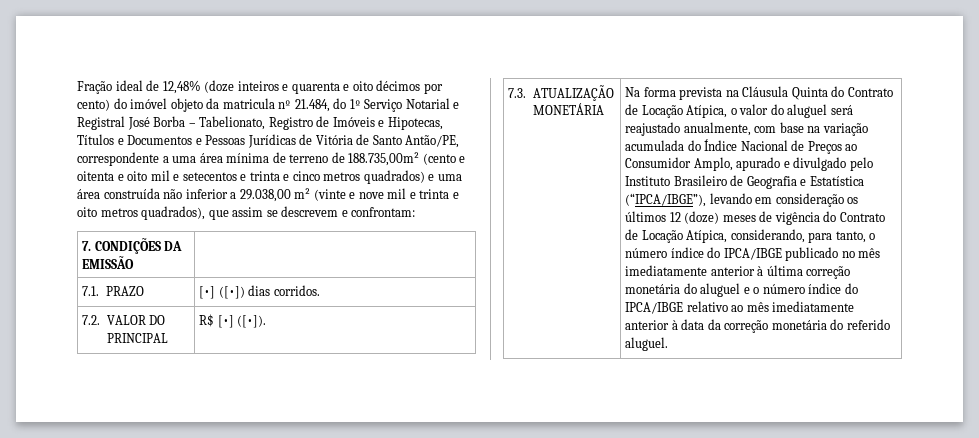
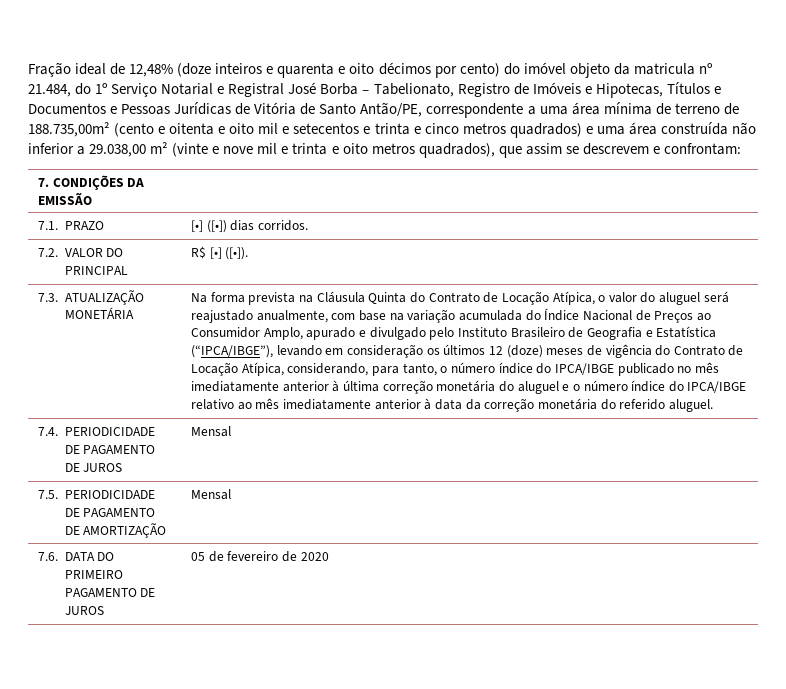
(669, 344) none -> [38,427,155,436] [64,445,156,454] [64,463,123,472] [191,426,232,437] [38,490,155,499] [64,508,156,517] [64,523,167,538] [191,489,232,500] [38,552,115,561] [64,570,123,579] [64,588,156,597] [64,606,104,615] [191,551,329,562] // 7.4. PERIODICIDADE DE PAGAMENTO DE JUROS | Mensal // 7.5. PERIODICIDADE DE PAGAMENTO DE AMORTIZAÇÃO | Mensal // 7.6. DATA DO PRIMEIRO PAGAMENTO DE JUROS | 05 de fevereiro de 2020

